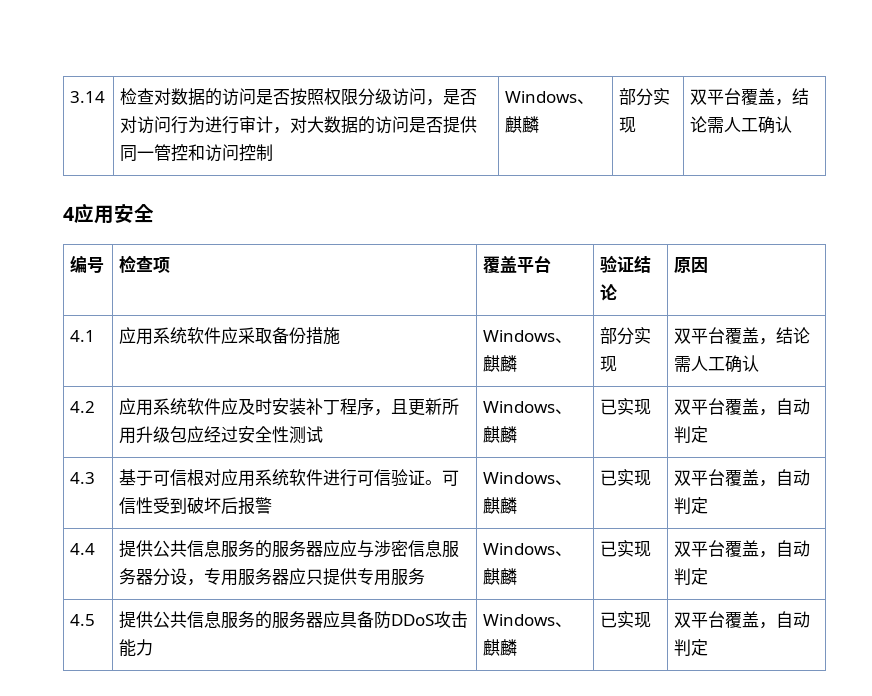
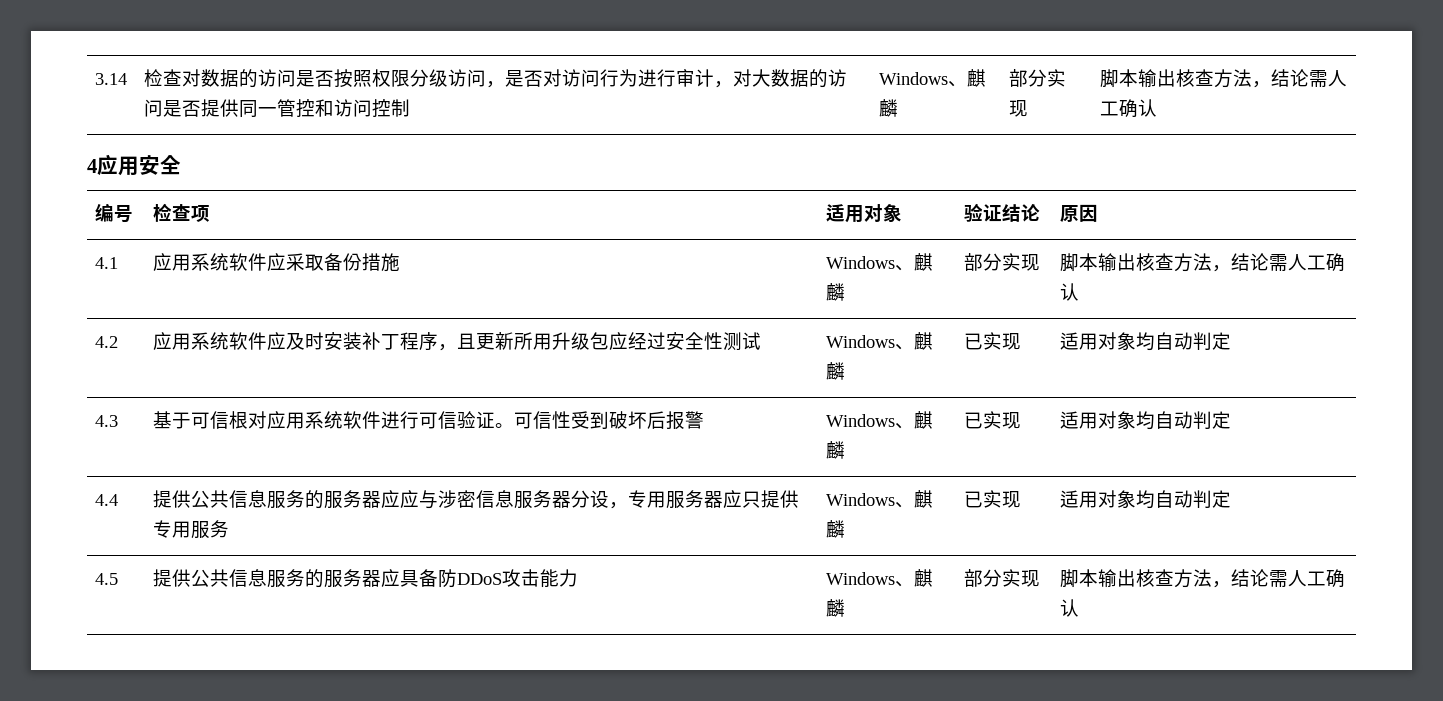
[690,88,776,105] 双平台覆盖 -> [1100,69,1253,88] 脚本输出核查方法
[483,255,552,273] 覆盖平台 -> [826,204,903,223] 适用对象
[674,327,760,344] 双平台覆盖 -> [1060,253,1213,272] 脚本输出核查方法
[674,398,777,416] 双平台覆盖， -> [1060,332,1156,351] 适用对象均
[674,469,777,487] 双平台覆盖， -> [1060,411,1156,430] 适用对象均
[674,540,777,558] 双平台覆盖， -> [1060,490,1156,509] 适用对象均
[600,611,652,628] [674,611,811,629] [674,639,709,656] 已实现 | 双平台覆盖，自动判定 -> [964,569,1041,587] [1060,569,1346,588] [1060,599,1080,617] 部分实现 | 脚本输出核查方法，结论需人工确认

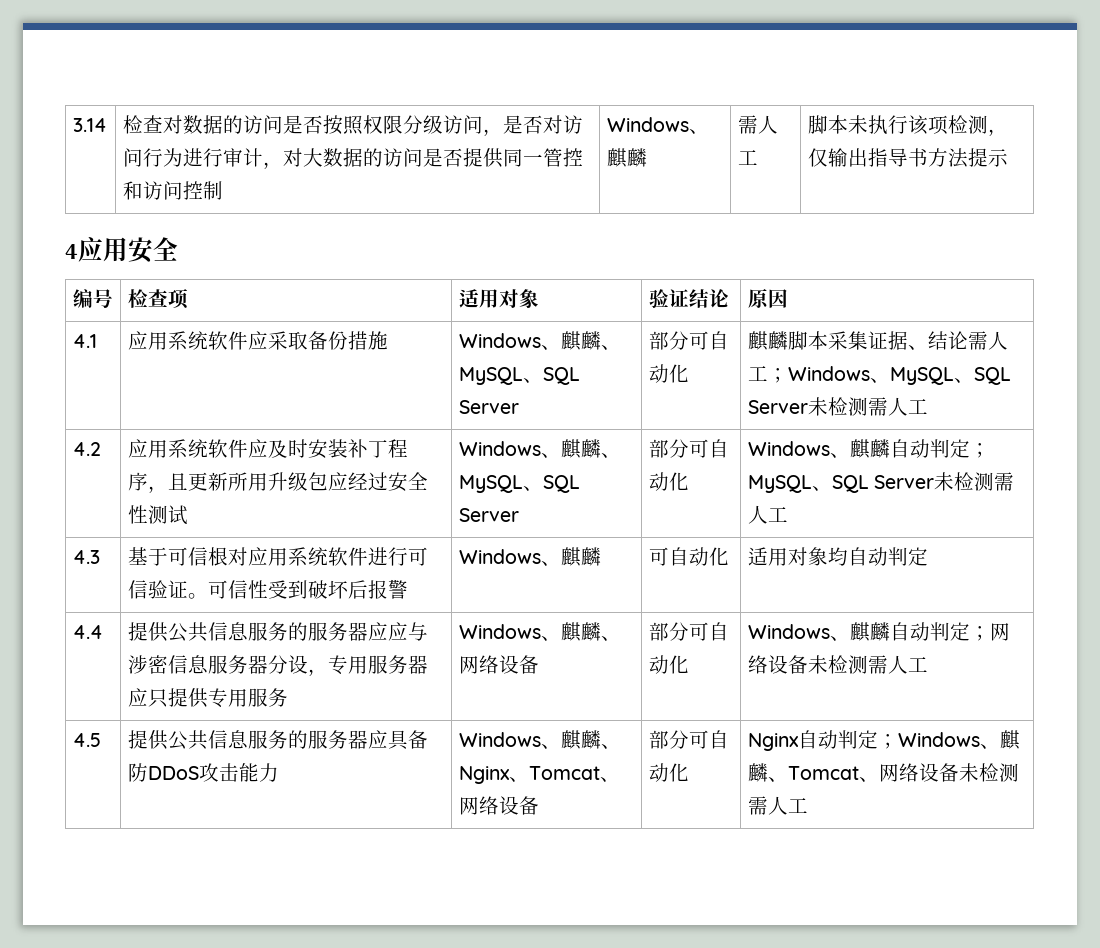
[1009,69,1067,87] [1009,100,1029,117] [1100,69,1348,88] [1100,99,1158,118] 部分实现 | 脚本输出核查方法，结论需人工确认 -> [737,115,778,134] [737,150,758,165] [807,115,1008,136] [807,148,1008,168] 需人工 | 脚本未执行该项检测，仅输出指导书方法提示
[964,253,1041,271] [1060,253,1346,272] [1060,283,1080,301] | 部分实现 | 脚本输出核查方法，结论需人工确认 -> [600,345,621,350] [458,367,580,385] [458,400,519,414] [648,331,729,350] [648,364,689,383] [747,331,1008,351] [747,366,1011,385] [747,397,928,416] 、MySQL、SQL Server | 部分可自动化 | 麒麟脚本采集证据、结论需人工；Windows、MySQL、SQL Server未检测需人工
[964,332,1022,350] [1060,332,1232,351] | 已实现 | 适用对象均自动判定 -> [600,453,621,458] [458,475,580,493] [458,508,519,522] [648,439,729,458] [648,472,689,491] [747,439,990,459] [747,472,1015,493] [747,505,788,524] 、MySQL、SQL Server | 部分可自动化 | Windows、麒麟自动判定；MySQL、SQL Server未检测需人工
[964,411,1022,429] 已实现 -> [648,547,729,566] 可自动化
[964,490,1022,508] [1060,490,1232,509] | 已实现 | 适用对象均自动判定 -> [600,636,621,641] [458,655,539,674] [648,622,729,641] [648,655,689,674] [747,622,1010,642] [747,655,928,674] 、网络设备 | 部分可自动化 | Windows、麒麟自动判定；网络设备未检测需人工
[964,569,1041,587] [1060,569,1346,588] [1060,599,1080,617] | 部分实现 | 脚本输出核查方法，结论需人工确认 -> [600,744,621,749] [458,766,620,784] [458,796,539,815] [648,730,729,749] [648,763,689,782] [747,730,1020,751] [747,763,1019,782] [747,796,808,815] 、Nginx、Tomcat、网络设备 | 部分可自动化 | Nginx自动判定；Windows、麒麟、Tomcat、网络设备未检测需人工

